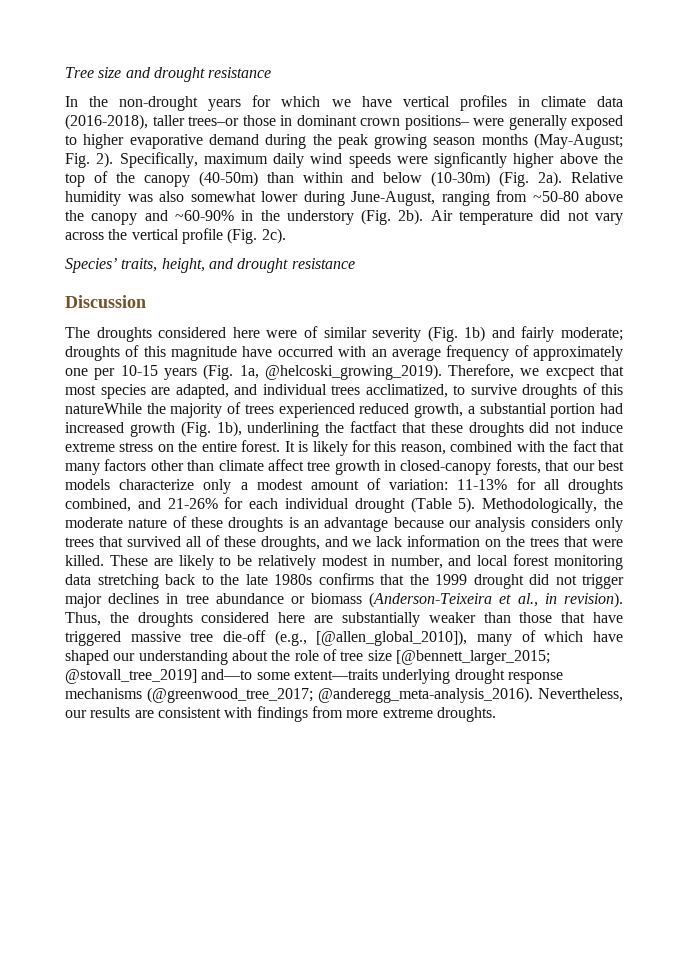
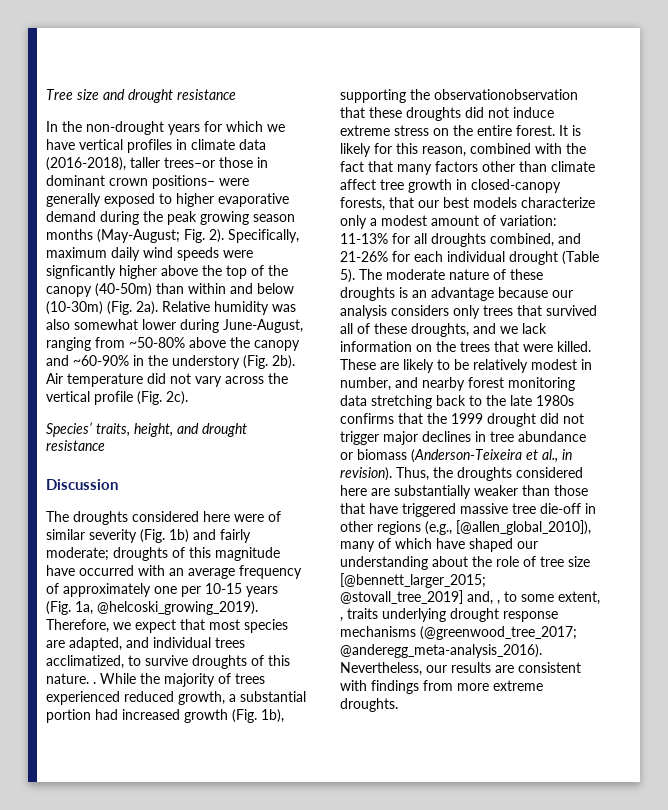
[532,191,579,202] ~50-80 -> [129,337,185,348] ~50-80%
[545,366,595,380] excpect -> [135,619,176,633] expect
[65,403,142,414] natureWhile -> [46,673,136,684] nature. . While
[247,421,397,437] underlining the factfact -> [340,89,578,103] supporting the observationobservation
[482,498,623,513] Methodologically, the -> [359,269,382,280] The
[477,555,509,566] local -> [422,377,465,391] nearby
(266, 636) none -> [585,503,596,514] [340,521,421,535] in other regions
[201,669,378,680] and––to some extent––traits -> [467,591,600,605] [340,608,378,622] and, , to some extent, , traits

